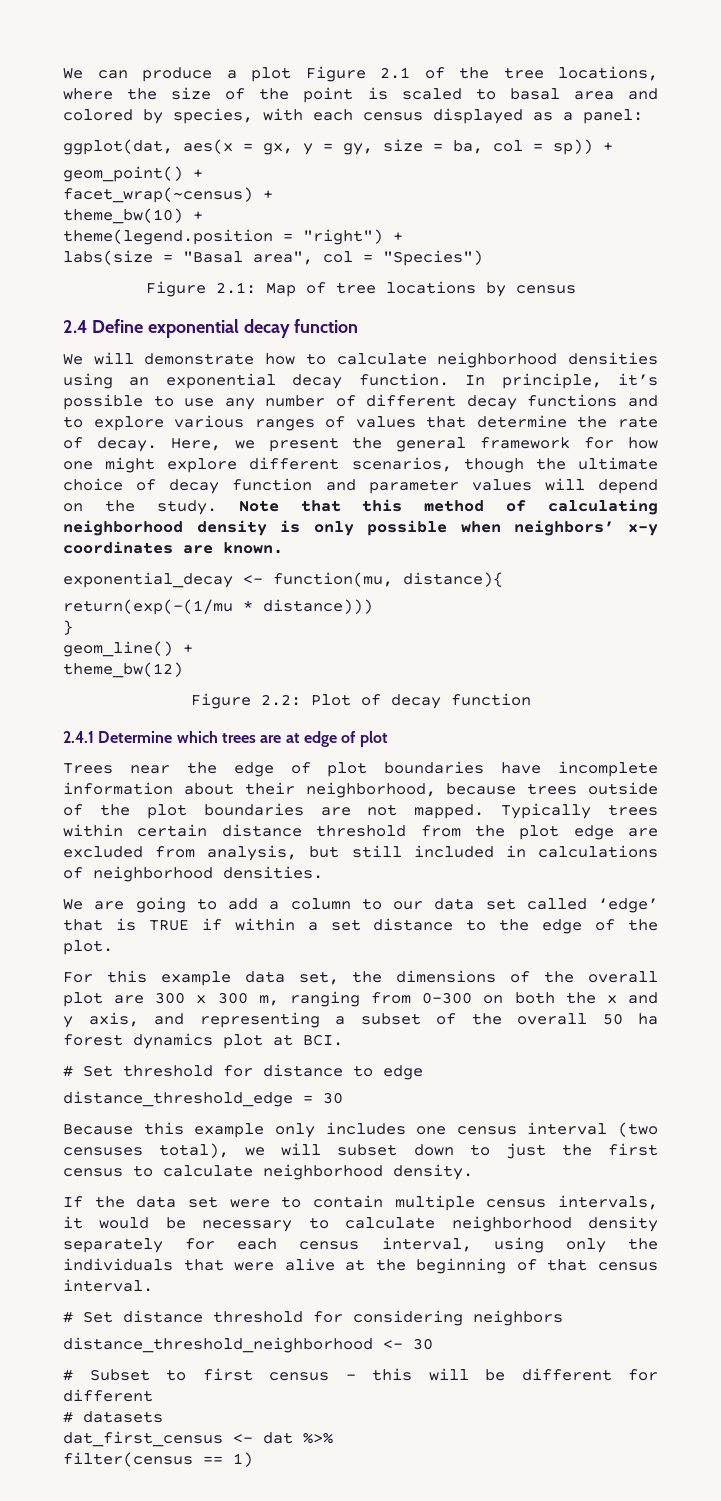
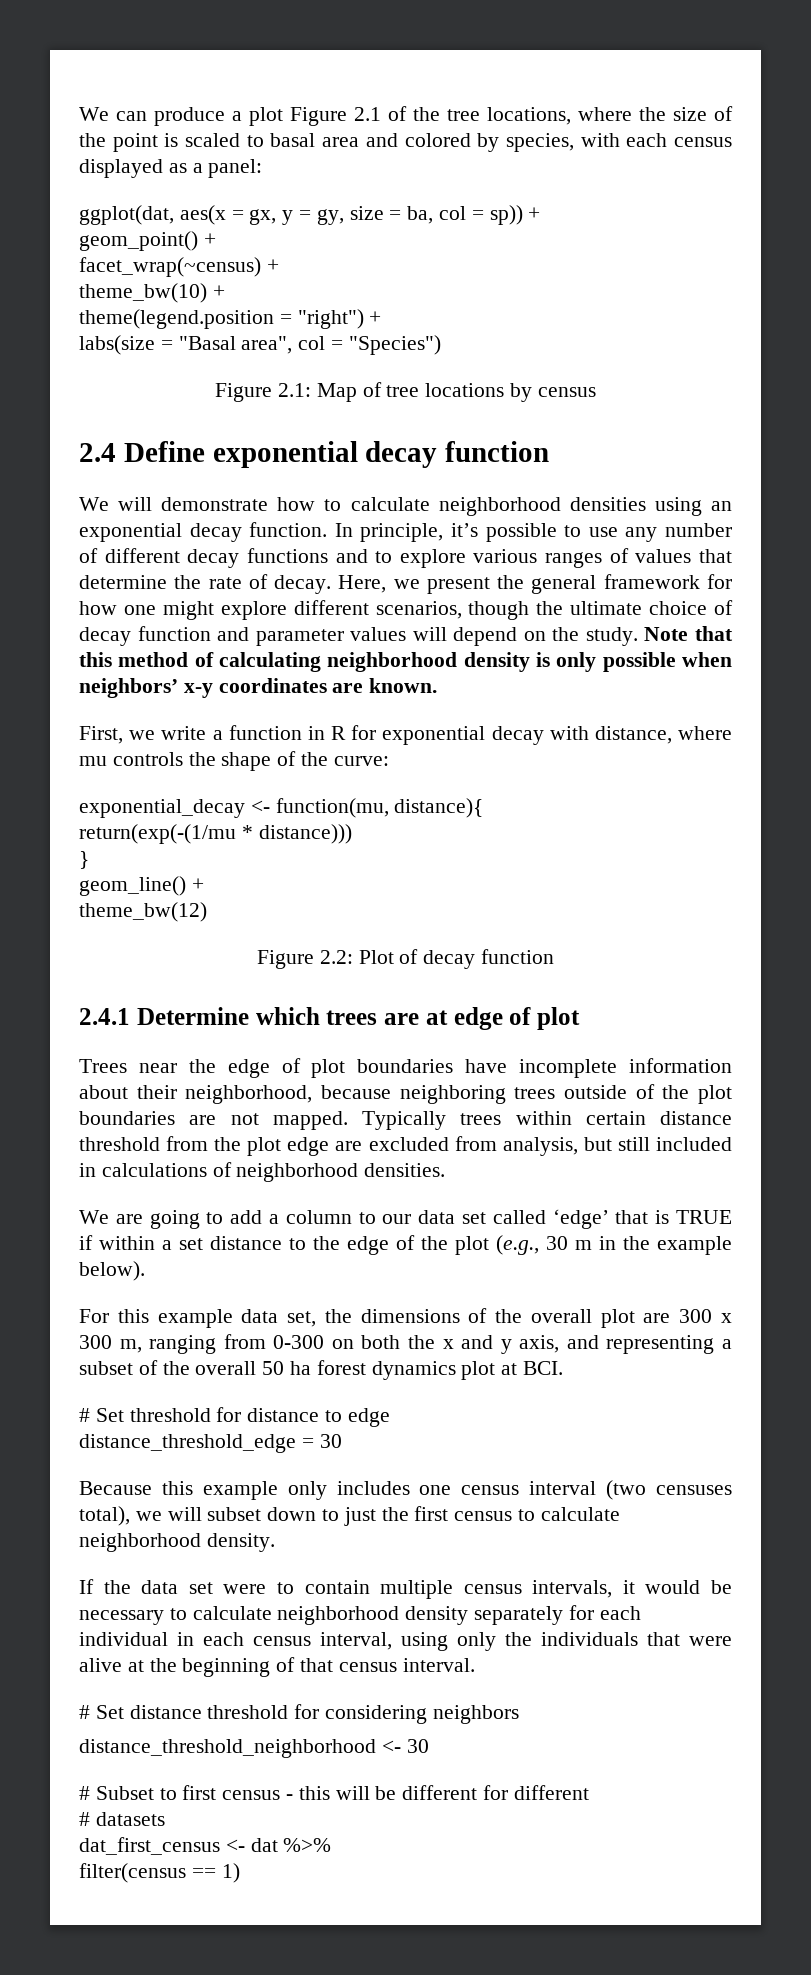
(283, 548) none -> [79,725,732,745] [79,751,389,771] // First, we write a function in R for exponential decay with distance, where mu controls the shape of the curve:
(517, 789) none -> [399,1085,506,1104] neighboring
[63,940,113,955] plot. -> [455,1235,732,1255] [79,1261,145,1281] plot (e.g., 30 m in the example below).
(278, 1244) none -> [79,1632,244,1646] individual in each

